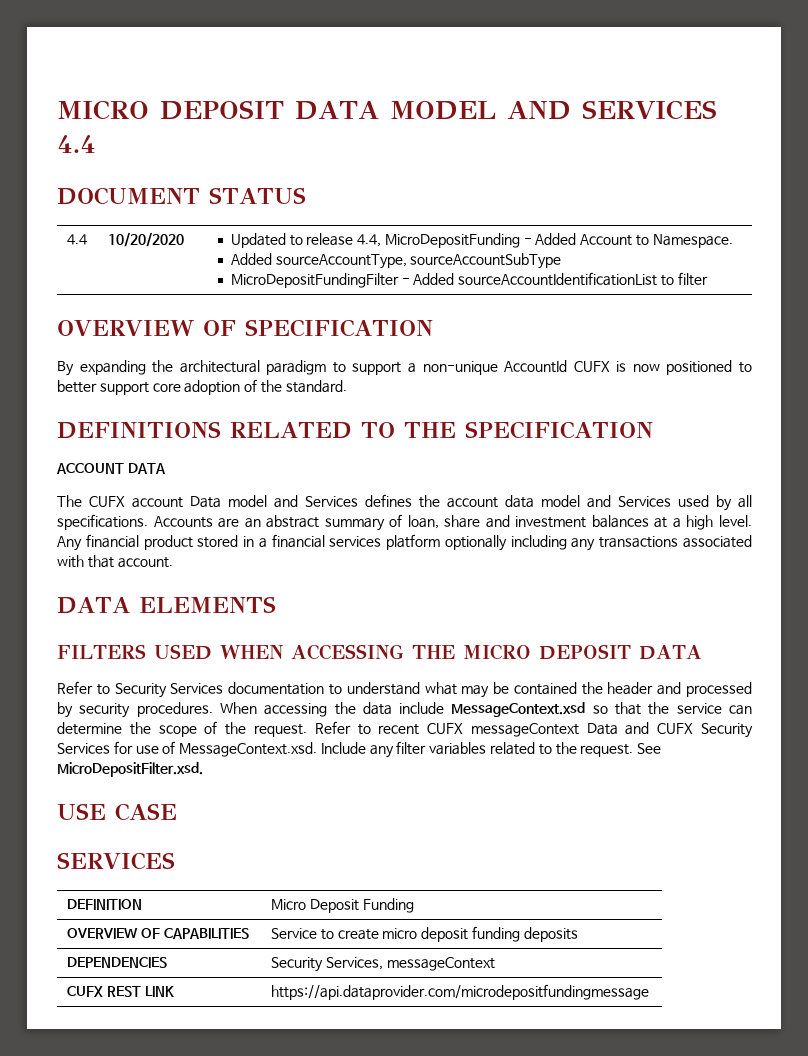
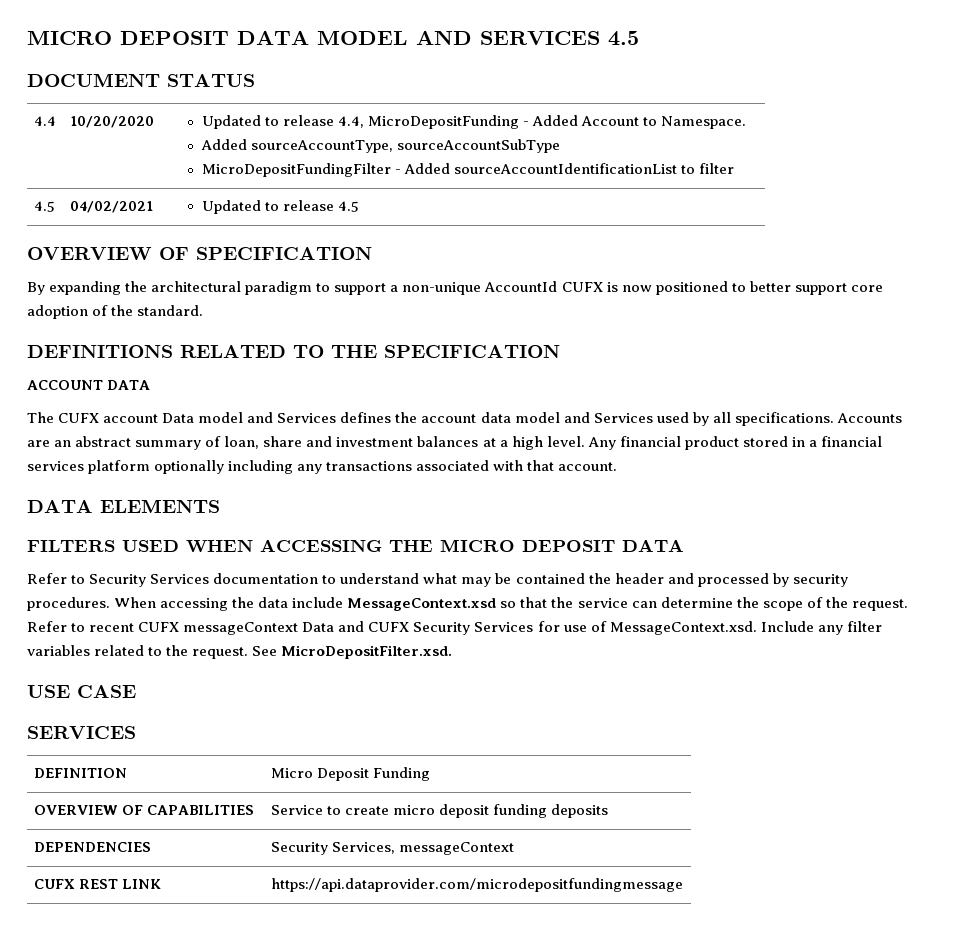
[57,135,96,153] 4.4 -> [608,31,639,46] 4.5
(708, 279) none -> [33,201,55,212] [69,201,153,213] [201,200,360,214] // 4.5 | 04/02/2021 | Updated to release 4.5

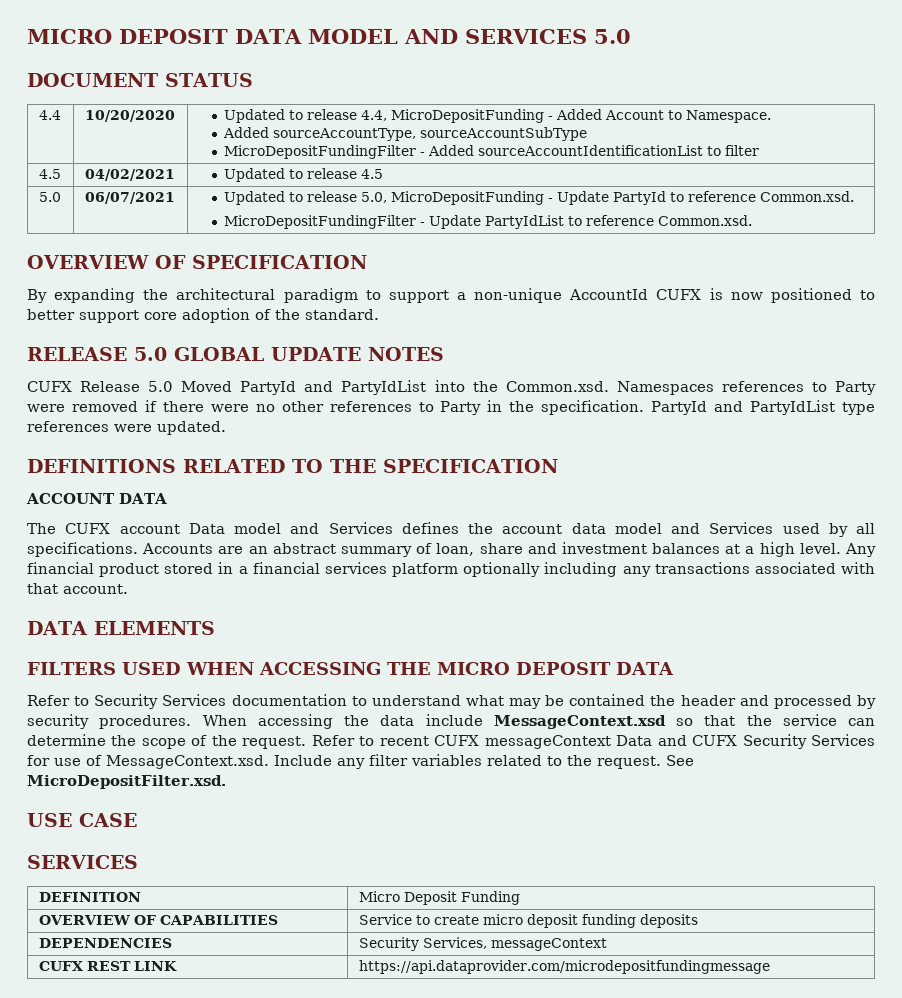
[608,31,639,46] 4.5 -> [593,29,631,44] 5.0
(360, 206) none -> [38,192,61,202] [84,192,175,204] [223,191,854,205] [223,215,752,229] // 5.0 | 06/07/2021 | Updated to release 5.0, MicroDepositFunding - Update PartyId to reference Common.xsd. // MicroDepositFundingFilter - Update PartyIdList to reference Common.xsd.
(204, 310) none -> [27,347,444,361] [27,380,877,395] [27,400,875,415] [27,421,226,435] // RELEASE 5.0 GLOBAL UPDATE NOTES // CUFX Release 5.0 Moved PartyId and PartyIdList into the Common.xsd. Namespaces references to Party were removed if there were no other references to Party in the specification. PartyId and PartyIdList type references were updated.

